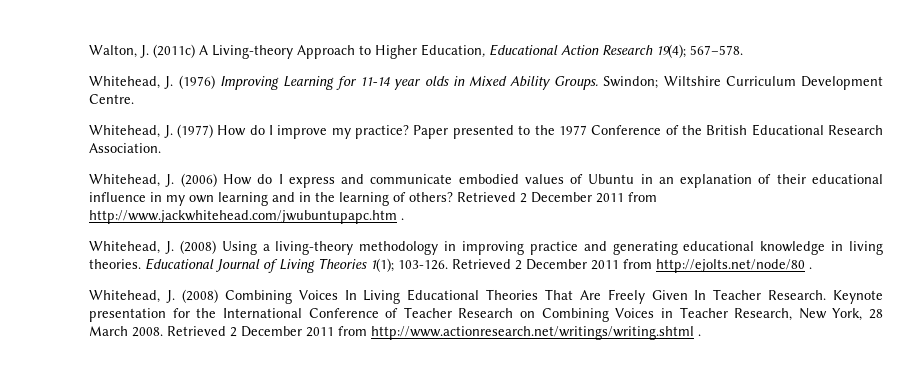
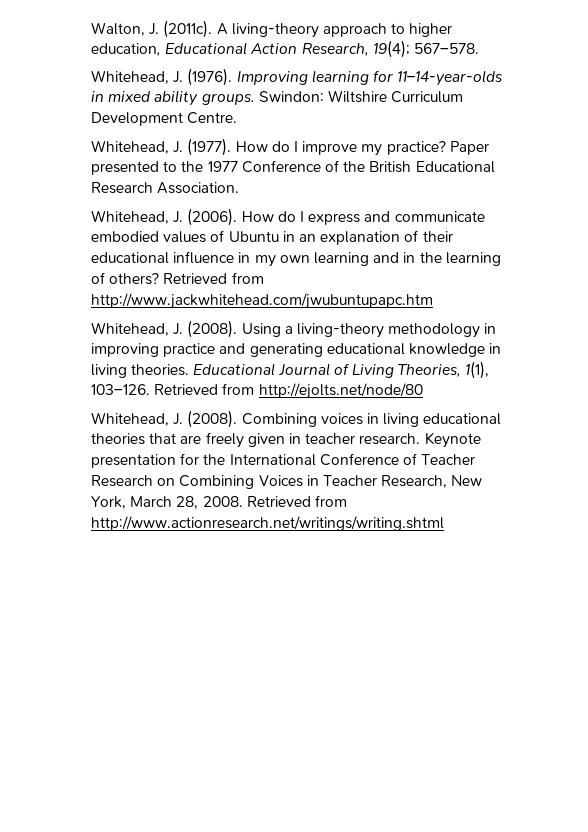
[153,44,486,59] (2011c) A Living-theory Approach to Higher Education, -> [163,20,453,38] [91,43,162,56] (2011c). A living-theory approach to higher education,
[602,45,654,55] Research -> [301,43,369,56] Research,
[178,75,659,90] (1976) Improving Learning for 11-14 year olds in Mixed Ability Groups. Swindon; -> [187,68,504,86] [91,90,324,106] (1976). Improving learning for 11–14-year-olds in mixed ability groups. Swindon:
[176,124,213,138] (1977) -> [187,138,232,156] (1977).
[180,173,217,187] (2006) -> [187,208,238,226] (2006).
[520,192,625,203] 2 December 2011 -> (228, 278) none
[401,218,405,220] [89,240,216,254] . // Whitehead, J. (2008) -> [91,320,238,338] // Whitehead, J. (2008).
[318,258,620,272] Theories 1(1); 103-126. Retrieved 2 December 2011 -> [398,361,490,379] [91,384,219,395] Theories, 1(1), 103–126. Retrieved
[809,267,813,269] [89,289,827,304] . // Whitehead, J. (2008) Combining Voices In Living Educational Theories That Are Freely Given In Teacher Research. -> [91,410,502,428] [91,432,421,448] // Whitehead, J. (2008). Combining voices in living educational theories that are freely given in teacher research.
[868,309,883,319] [89,326,335,337] 28 March 2008. Retrieved 2 December 2011 -> [130,496,311,509] March 28, 2008. Retrieved
[698,334,702,336] . -> (445, 523) none

